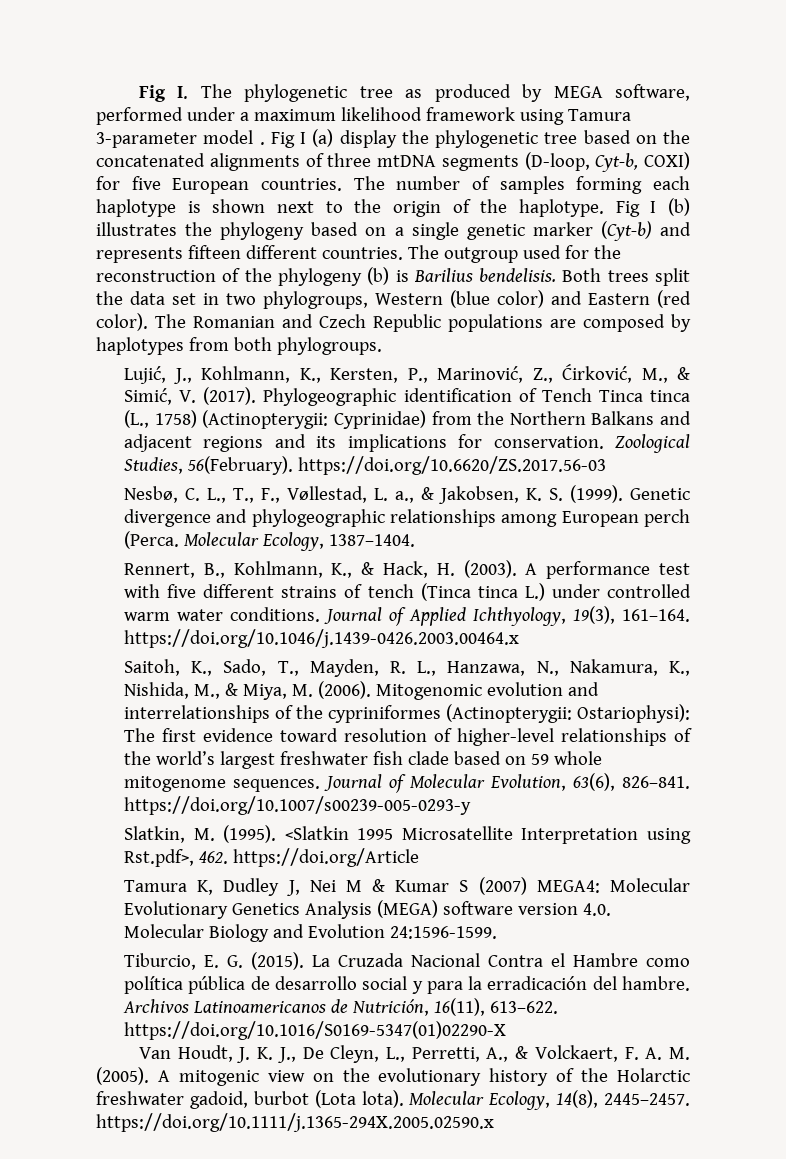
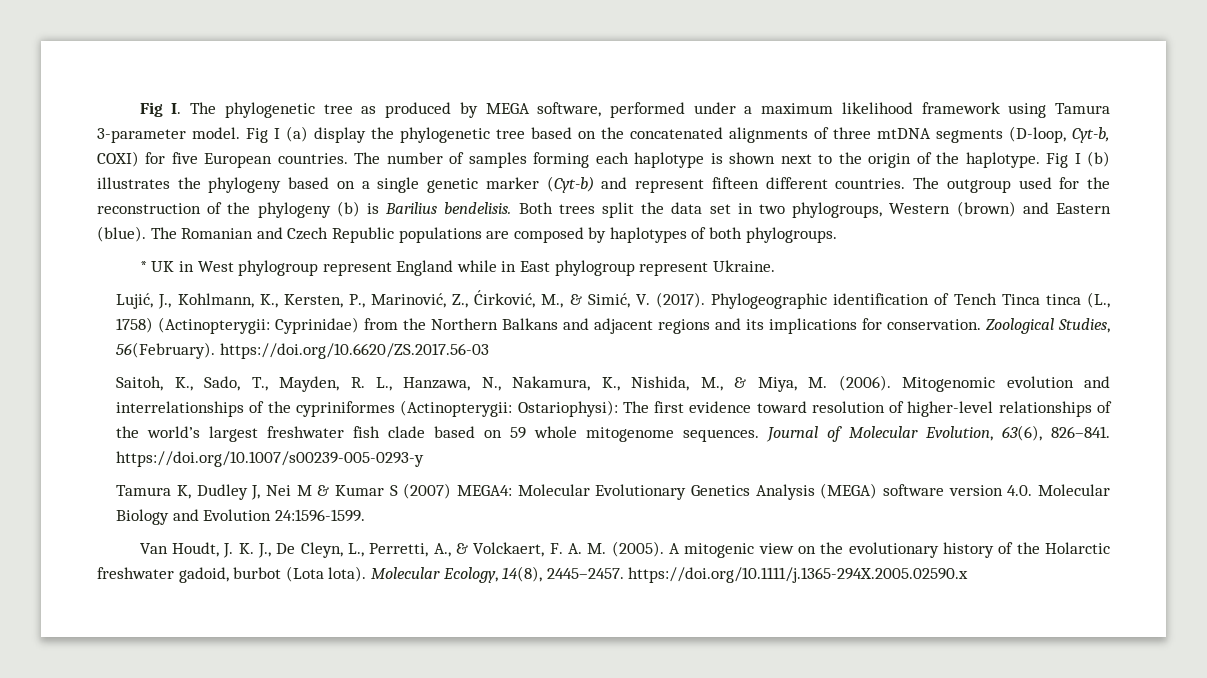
[203,130,265,145] model . -> [192,127,240,139] model.
[96,247,183,263] represents -> [635,179,705,193] represent
[450,290,691,308] [96,313,148,331] (blue color) and Eastern (red color). -> [956,201,1112,217] [97,226,146,242] (brown) and Eastern (blue).
[188,337,229,351] from -> [691,227,707,239] of
(382, 346) none -> [139,260,775,276] // * UK in West phylogroup represent England while in East phylogroup represent Ukraine.
[123,485,690,504] [123,509,690,527] [123,531,415,551] [123,560,690,579] [123,583,691,601] [123,606,690,626] [123,629,519,648] // Nesbø, C. L., T., F., Vøllestad, L. a., & Jakobsen, K. S. (1999). Genetic divergence and phylogeographic relationships among European perch (Perca. Molecular Ecology, 1387–1404. // Rennert, B., Kohlmann, K., & Hack, H. (2003). A performance test with five different strains of tench (Tinca tinca L.) under controlled warm water conditions. Journal of Applied Ichthyology, 19(3), 161–164. https://doi.org/10.1046/j.1439-0426.2003.00464.x -> (489, 351) none
[123,825,691,844] [123,848,419,867] // Slatkin, M. (1995). <Slatkin 1995 Microsatellite Interpretation using Rst.pdf>, 462. https://doi.org/Article -> (425, 459) none
[123,952,690,970] [123,976,690,994] [122,998,558,1016] [123,1021,506,1040] // Tiburcio, E. G. (2015). La Cruzada Nacional Contra el Hambre como política pública de desarrollo social y para la erradicación del hambre. Archivos Latinoamericanos de Nutrición, 16(11), 613–622. https://doi.org/10.1016/S0169-5347(01)02290-X -> (365, 515) none

